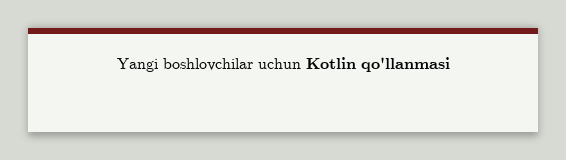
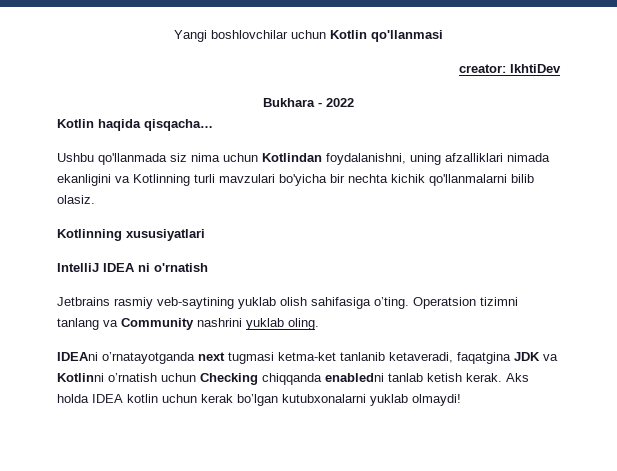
(450, 64) none -> [459,64,561,73] [263,98,354,107] [57,119,213,131] [57,153,550,165] [57,174,534,186] [57,195,95,204] [57,229,205,241] [57,263,208,272] [57,297,518,309] [57,318,319,330] [57,352,558,364] [57,373,529,385] [57,394,461,406] // creator: IkhtiDev // Bukhara - 2022 // Kotlin haqida qisqacha… // Ushbu qo'llanmada siz nima uchun Kotlindan foydalanishni, uning afzalliklari nimada ekanligini va Kotlinning turli mavzulari bo'yicha bir nechta kichik qo'llanmalarni bilib olasiz. // Kotlinning xususiyatlari // IntelliJ IDEA ni o'rnatish // Jetbrains rasmiy veb-saytining yuklab olish sahifasiga o’ting. Operatsion tizimni tanlang va Community nashrini yuklab oling. // IDEAni o’rnatayotganda next tugmasi ketma-ket tanlanib ketaveradi, faqatgina JDK va Kotlinni o’rnatish uchun Checking chiqqanda enabledni tanlab ketish kerak. Aks holda IDEA kotlin uchun kerak bo’lgan kutubxonalarni yuklab olmaydi!

